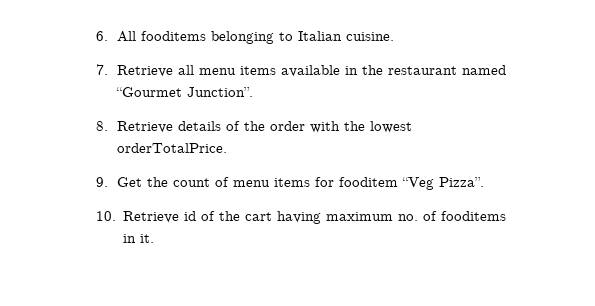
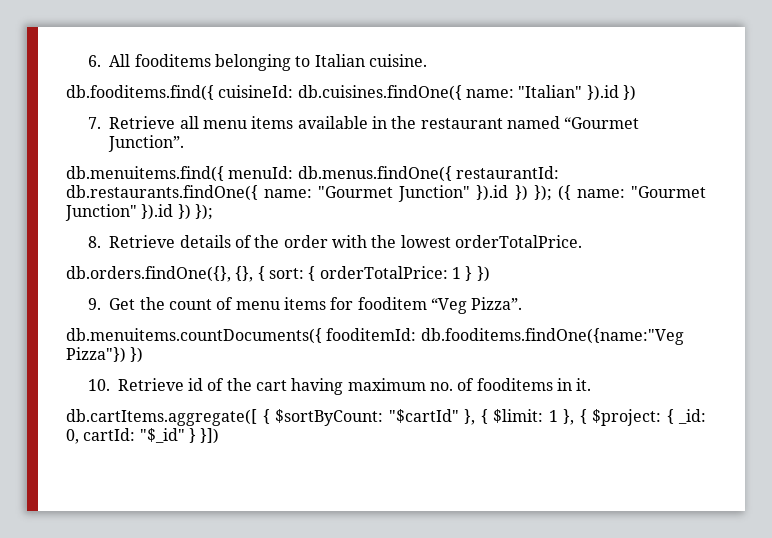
(395, 36) none -> [66,85,636,101] // db.fooditems.find({ cuisineId: db.cuisines.findOne({ name: "Italian" }).id })
(254, 92) none -> [66,166,559,182] [66,185,706,202] [65,204,213,221] // db.menuitems.find({ menuId: db.menus.findOne({ restaurantId: db.restaurants.findOne({ name: "Gourmet Junction" }).id }) }); ({ name: "Gourmet Junction" }).id }) });
(228, 148) none -> [66,266,490,282] // db.orders.findOne({}, {}, { sort: { orderTotalPrice: 1 } })
(485, 182) none -> [66,328,684,345] [66,347,144,363] // db.menuitems.countDocuments({ fooditemId: db.fooditems.findOne({name:"Veg Pizza"}) })
(155, 238) none -> [66,409,706,426] [66,428,220,444] // db.cartItems.aggregate([ { $sortByCount: "$cartId" }, { $limit: 1 }, { $project: { _id: 0, cartId: "$_id" } }])

